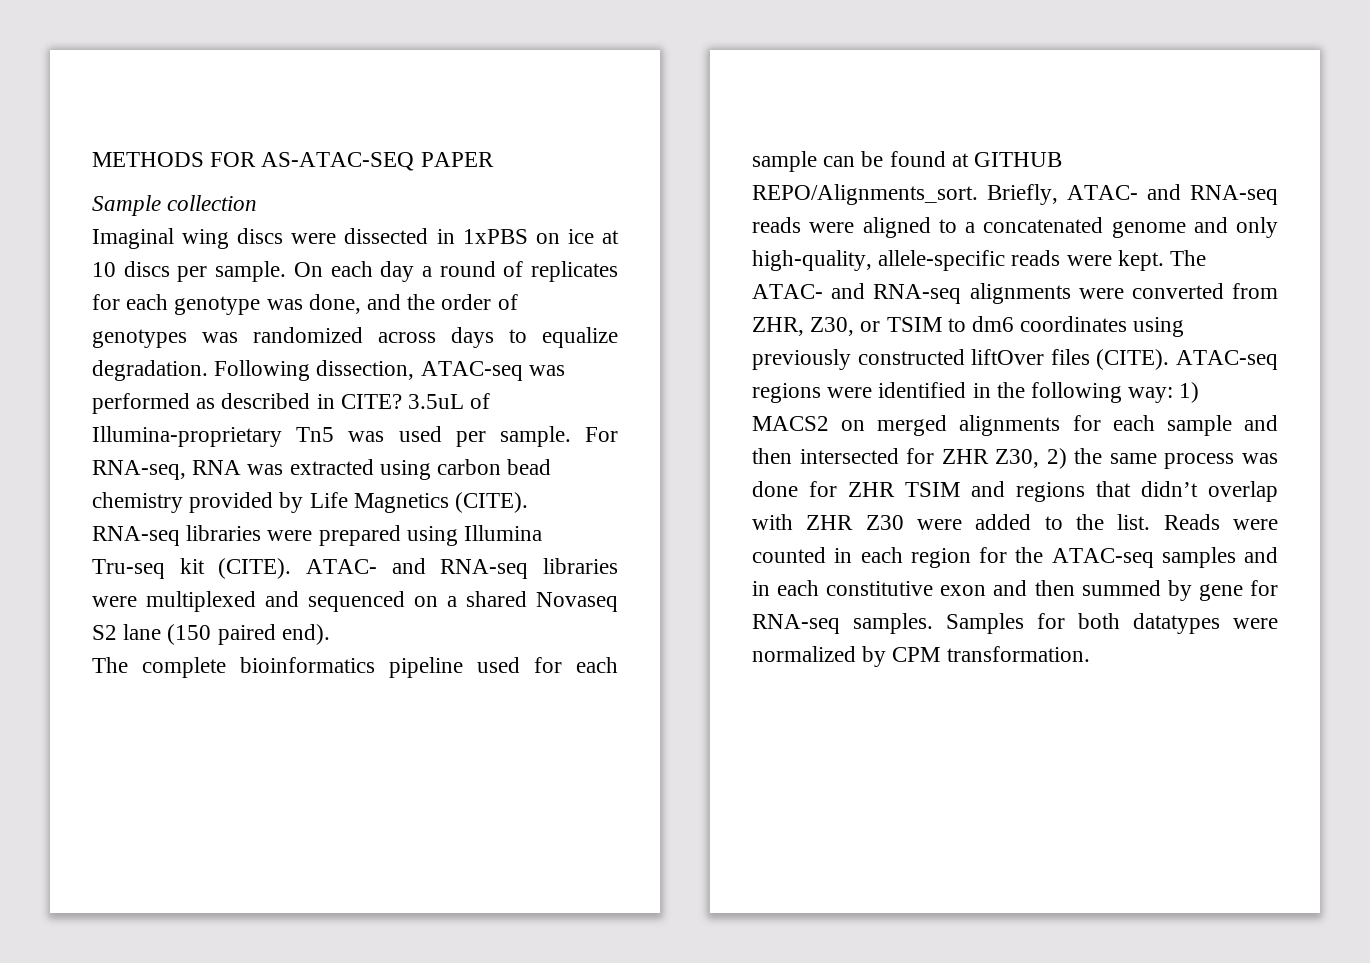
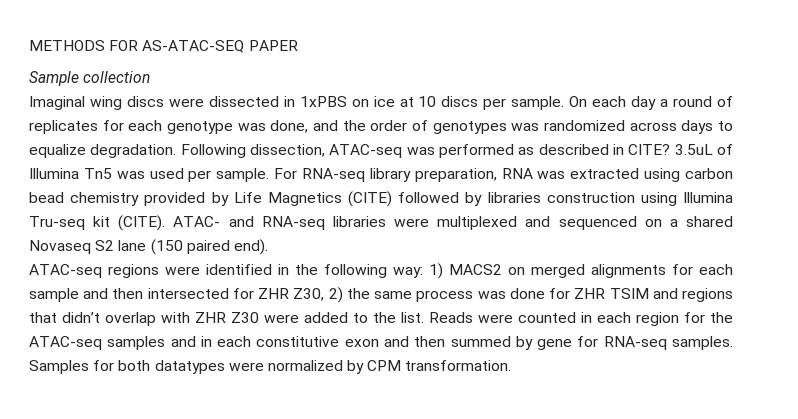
[92,426,282,447] Illumina-proprietary -> [29,168,79,179] Illumina
[92,460,186,480] RNA-seq, -> [302,168,497,182] RNA-seq library preparation,
[455,492,529,513] [92,525,401,546] (CITE). RNA-seq libraries were prepared -> [347,191,635,207] (CITE) followed by libraries construction
[92,657,618,678] [752,151,1063,172] [752,184,1278,205] [752,217,1278,238] [752,250,1207,271] [752,283,1278,304] [752,316,1185,337] [752,349,1170,370] The complete bioinformatics pipeline used for each sample can be found at GITHUB REPO/Alignments_sort. Briefly, ATAC- and RNA-seq reads were aligned to a concatenated genome and only high-quality, allele-specific reads were kept. The ATAC- and RNA-seq alignments were converted from ZHR, Z30, or TSIM to dm6 coordinates using previously constructed liftOver files (CITE). -> (268, 247) none

